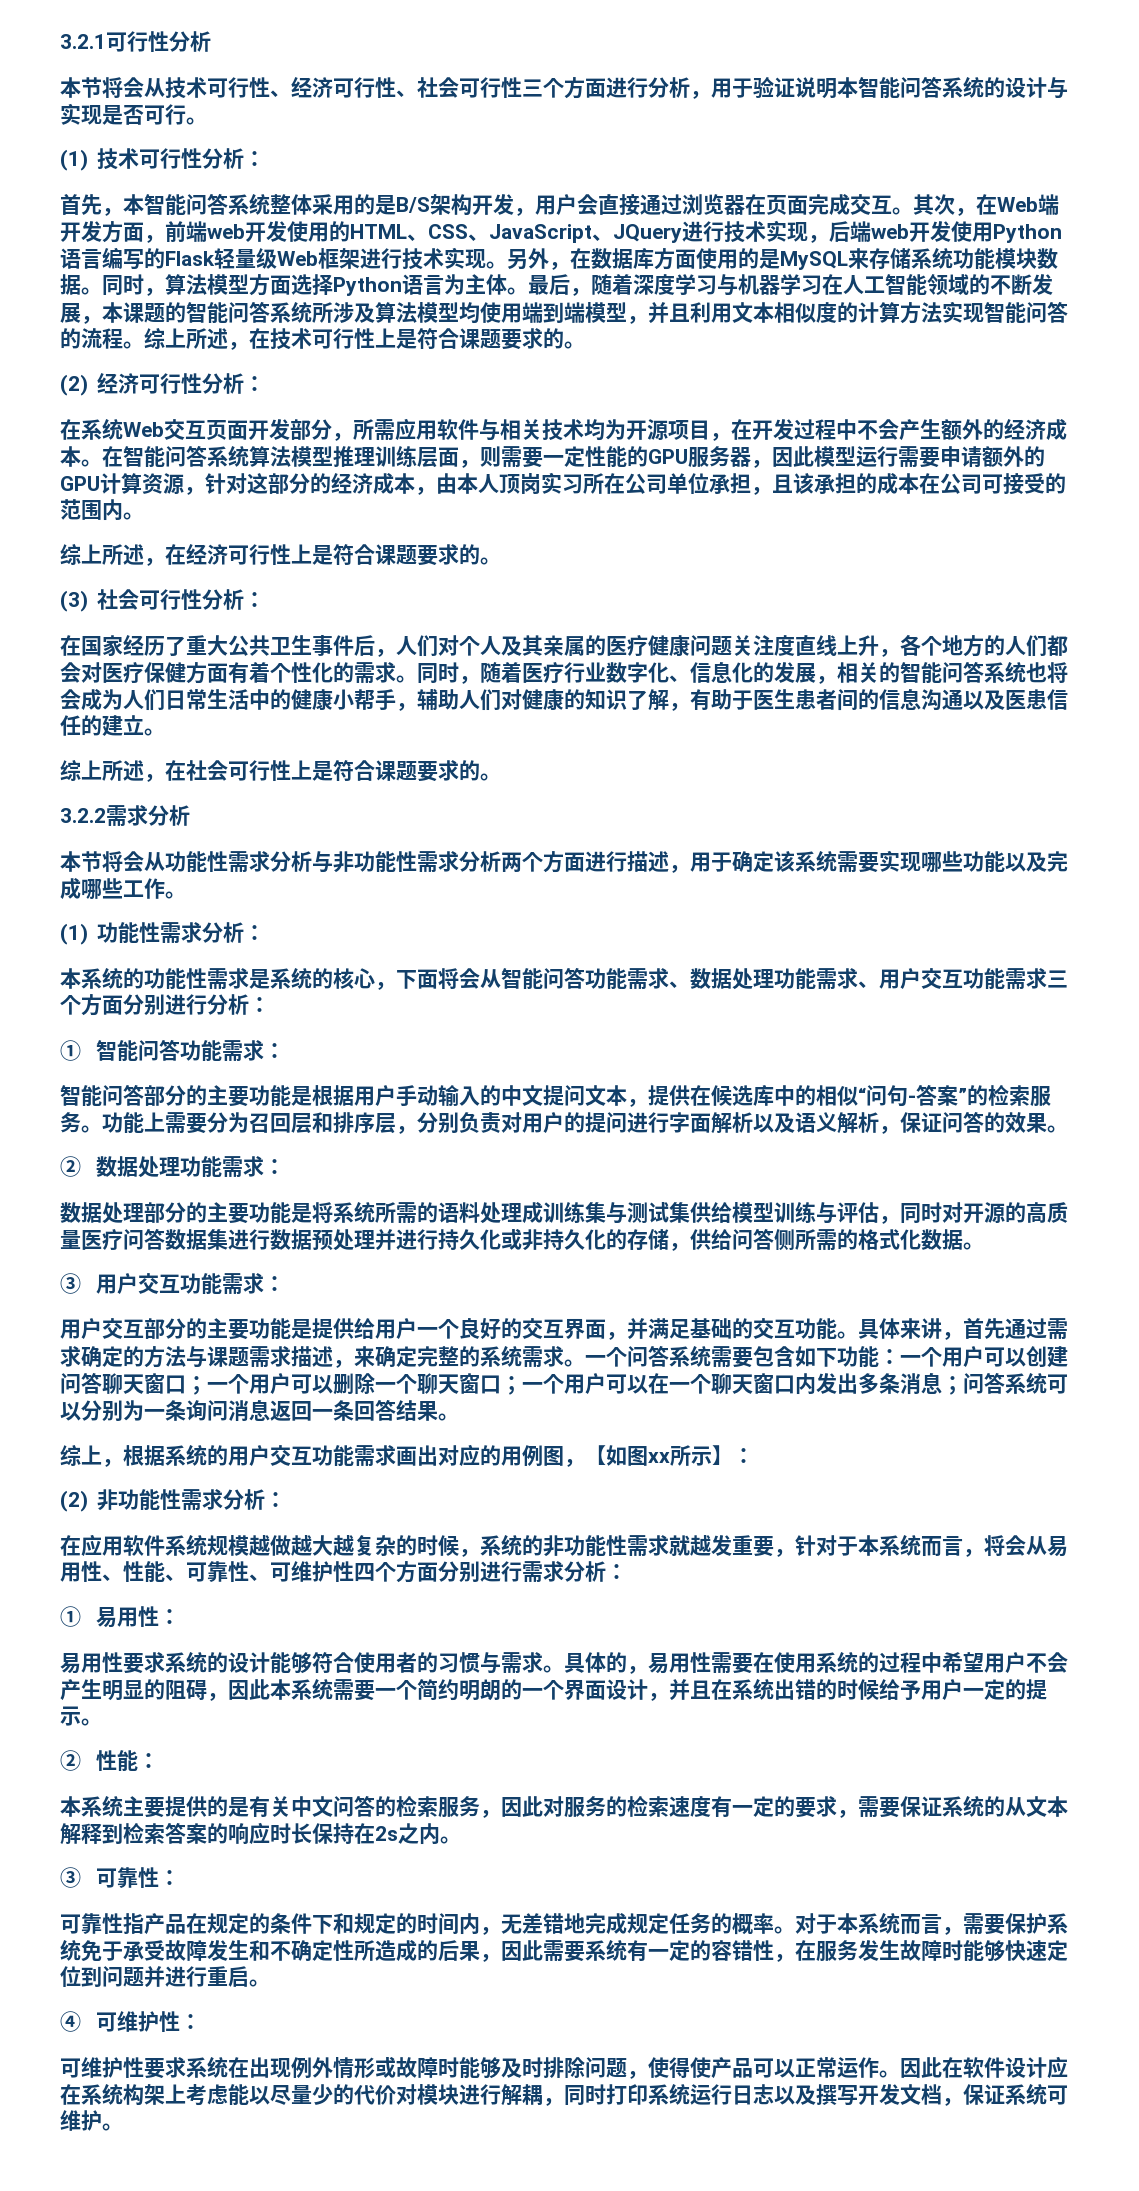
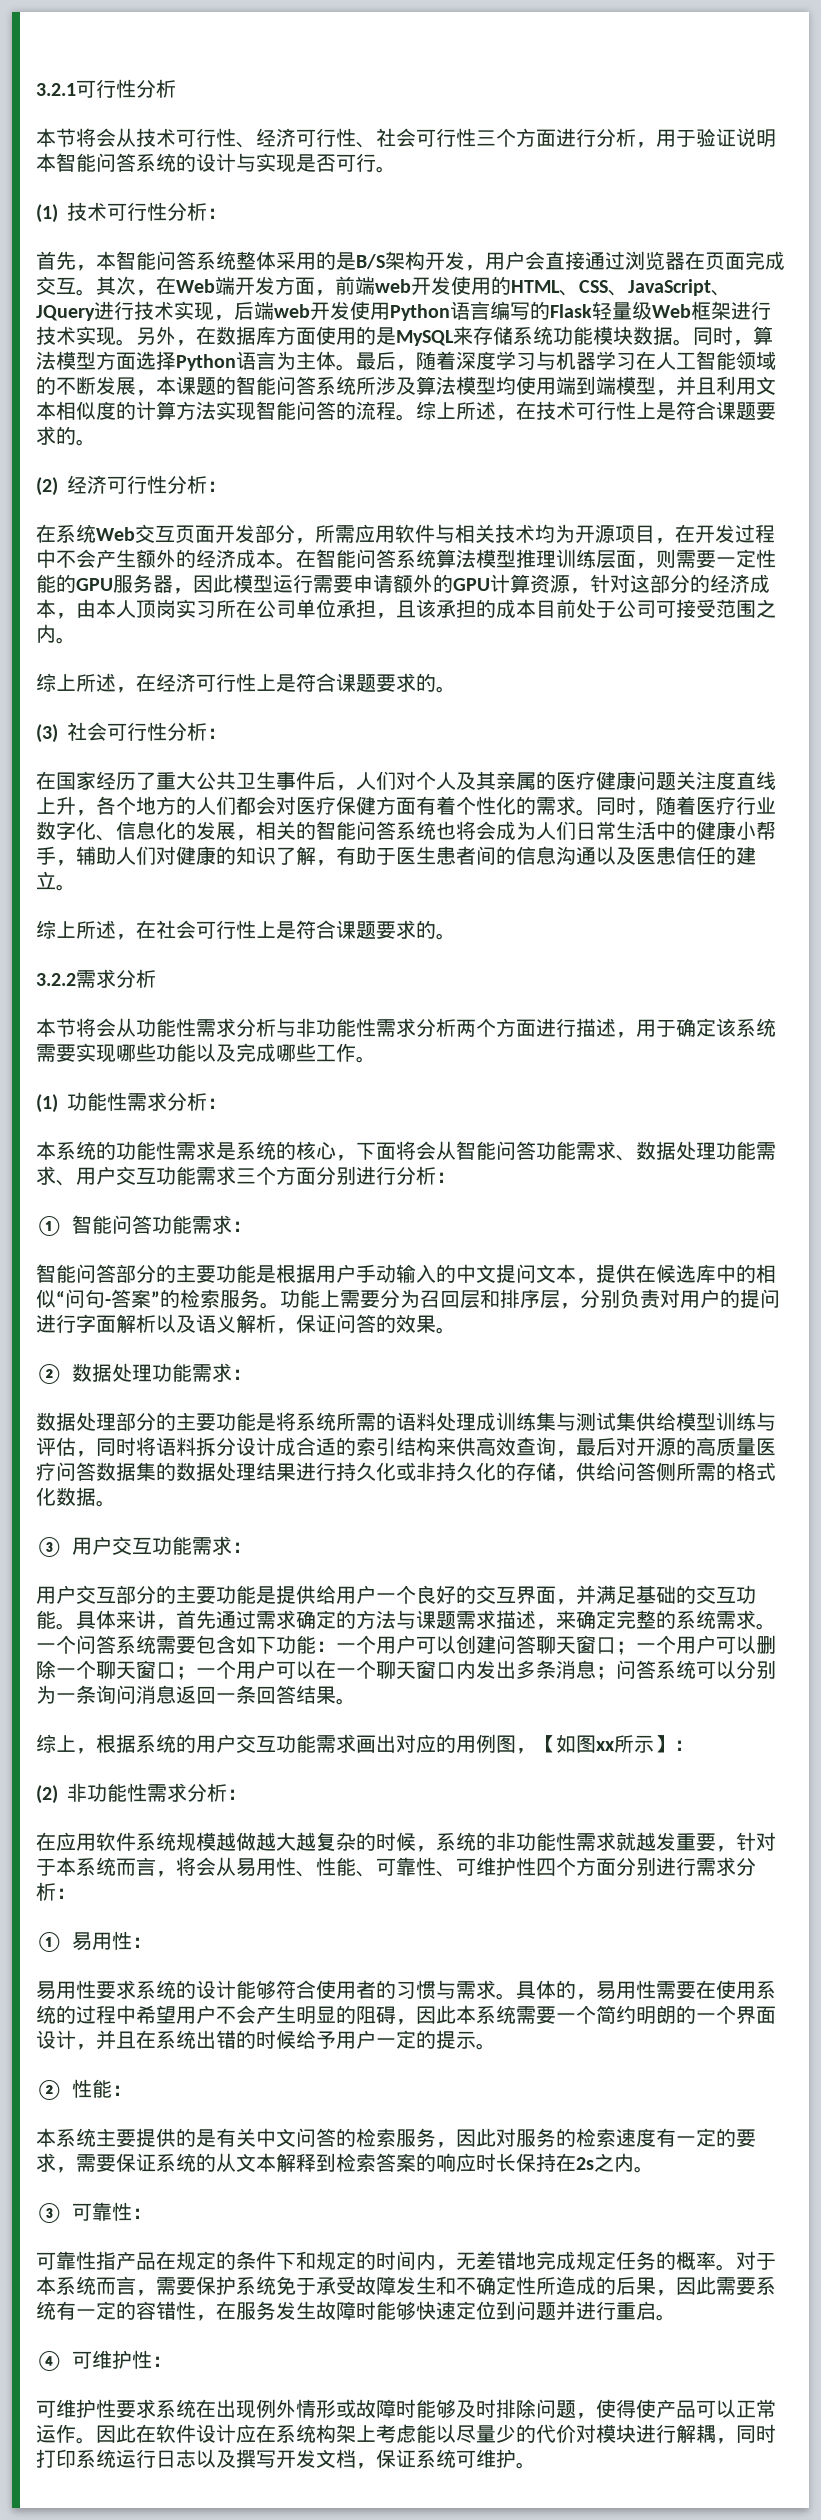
[919,473,940,494] 在 -> [536,599,616,618] 目前处于
[1045,473,1066,494] [60,499,102,520] 的范围 -> [716,599,776,618] 范围之
(942, 1212) none -> [136,1437,616,1457] 将语料拆分设计成合适的索引结构来供高效查询，最后
[228,1229,396,1251] 进行数据预处理并 -> [156,1462,296,1481] 的数据处理结果

